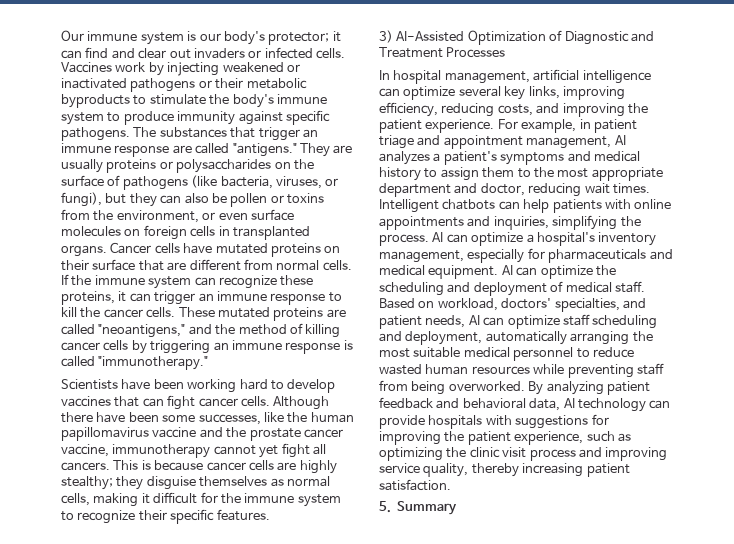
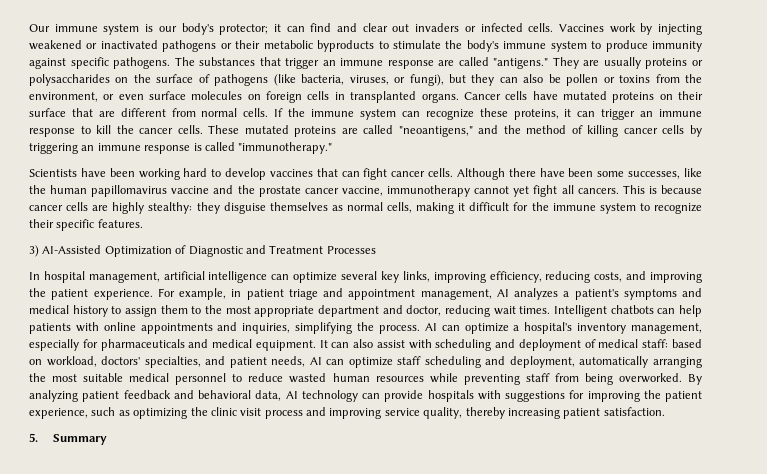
[61,476,113,490] stealthy; -> [148,202,193,214] stealthy:
[501,265,616,279] AI can optimize the -> [319,339,432,349] It can also assist with
[614,281,645,293] [379,298,415,309] staff. Based -> [642,339,702,348] staff: based

